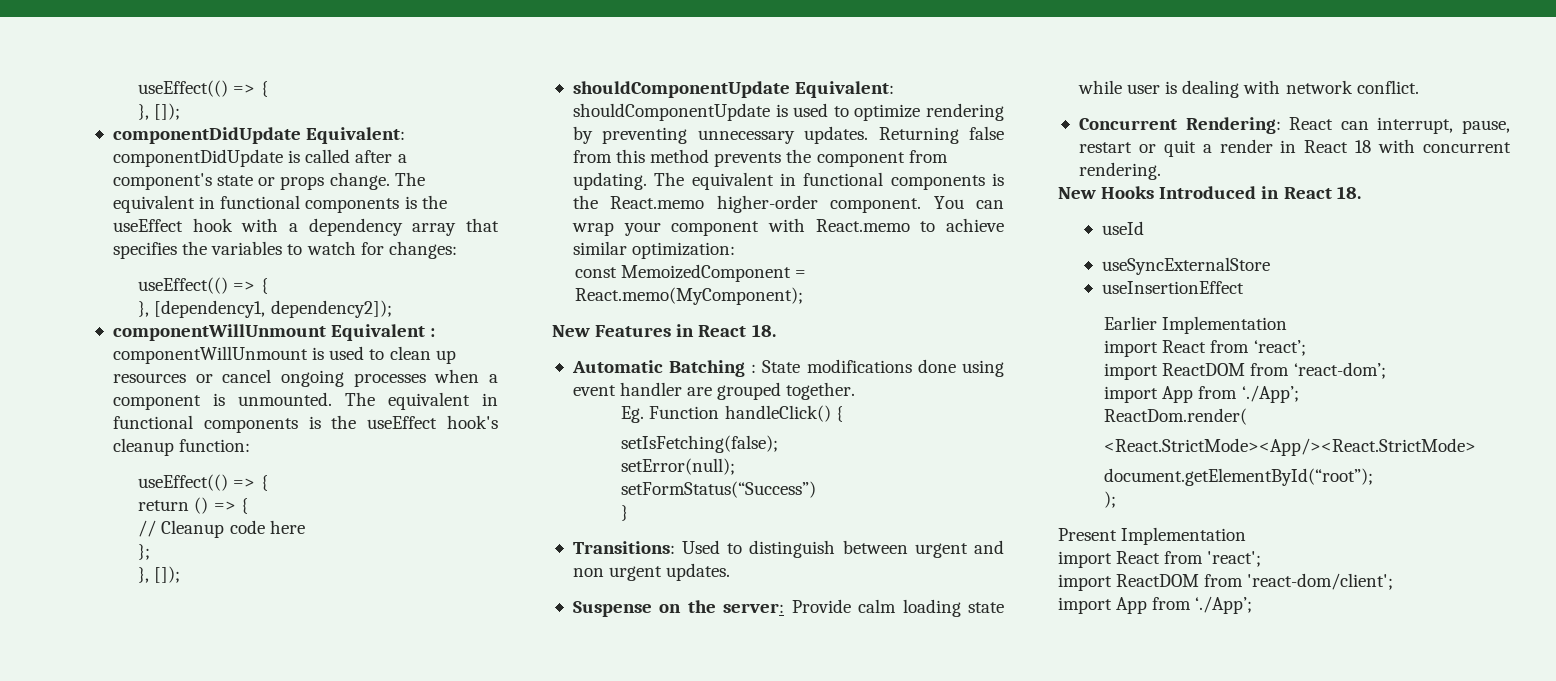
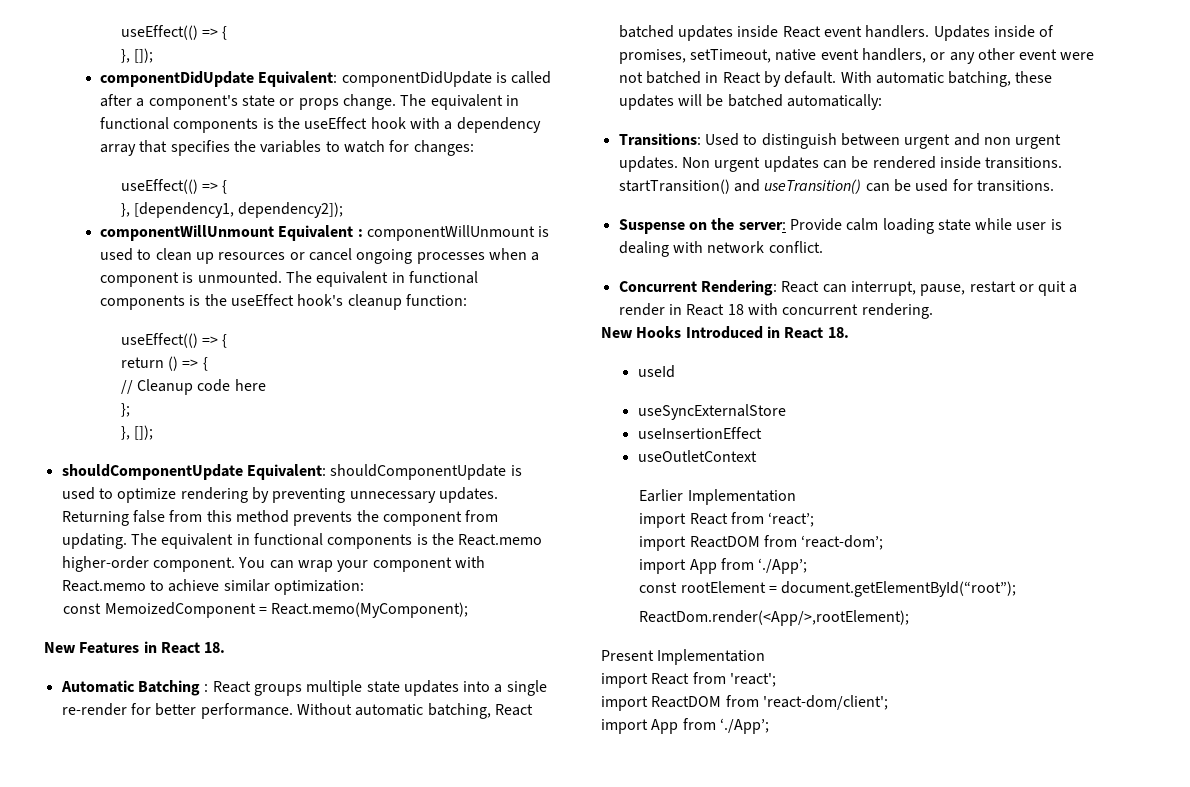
[762,359,1004,377] [572,382,856,400] [621,405,843,423] [621,435,779,453] [621,458,736,475] [621,481,817,498] [621,505,629,521] State modifications done using event handler are grouped together. // Eg. Function handleClick() { // setIsFetching(false); // setError(null); // setFormStatus(“Success”) // } -> [212,680,547,696] [61,703,533,719] [618,25,1055,41] [618,48,1095,64] [618,71,1053,87] [618,94,882,110] React groups multiple state updates into a single re-render for better performance. Without automatic batching, React batched updates inside React event handlers. Updates inside of promises, setTimeout, native event handlers, or any other event were not batched in React by default. With automatic batching, these updates will be batched automatically:
(731, 572) none -> [681,156,1063,172] [618,179,1054,194] Non urgent updates can be rendered inside transitions. startTransition() and useTransition() can be used for transitions.
(1244, 287) none -> [637,450,757,462] // useOutletContext
[1104,408,1248,425] [1104,438,1477,456] ReactDom.render( // <React.StrictMode><App/><React.StrictMode> // -> [639,581,777,593] const rootElement =
[1104,491,1117,508] ); -> [639,610,910,626] ReactDom.render(<App/>,rootElement);

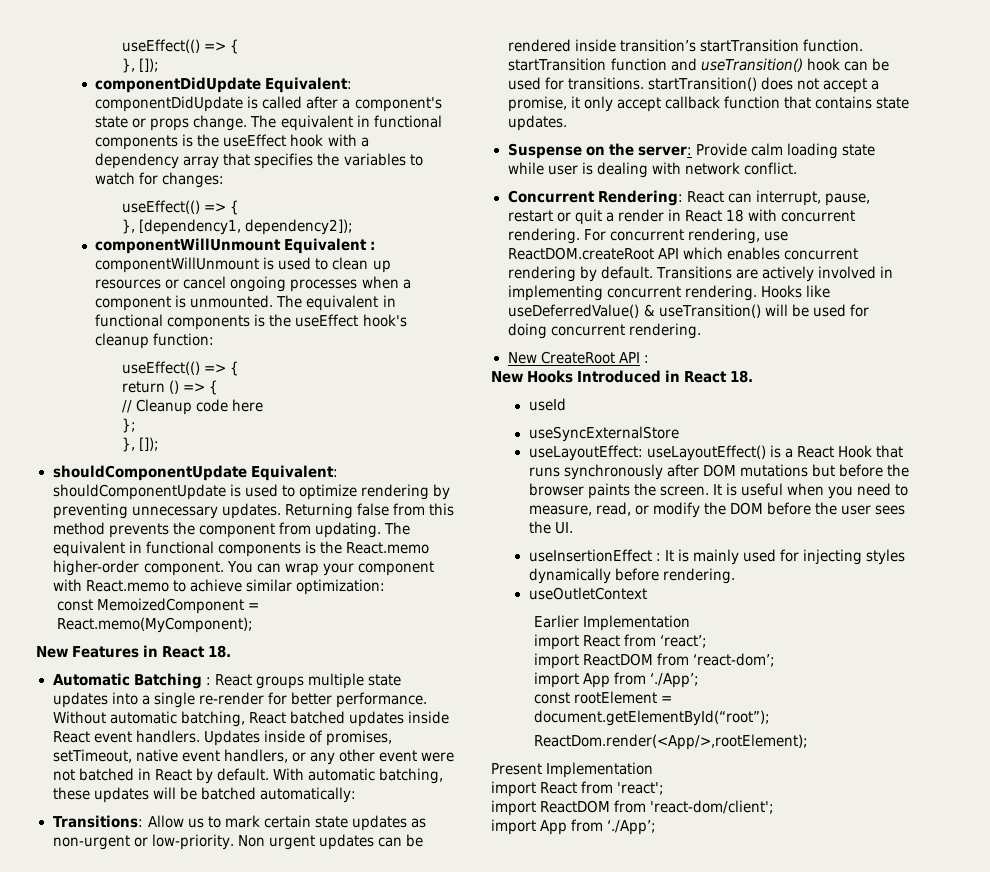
[704,133,1062,149] [618,156,678,172] Used to distinguish between urgent and non urgent updates. -> [147,815,426,831] [52,834,234,850] Allow us to mark certain state updates as non-urgent or low-priority.
[985,157,1063,169] [618,179,730,194] transitions. startTransition() -> [619,39,863,52] [507,58,667,71] transition’s startTransition function. startTransition function
(862, 186) none -> [806,58,840,71] hook
(1054, 186) none -> [647,77,879,93] [507,96,909,112] [507,115,567,131] startTransition() does not accept a promise, it only accept callback function that contains state updates.
(933, 311) none -> [583,228,788,244] [507,247,858,260] [507,266,893,282] [507,285,830,301] [507,304,869,318] [507,323,701,339] [507,351,649,364] For concurrent rendering, use ReactDOM.createRoot API which enables concurrent rendering by default. Transitions are actively involved in implementing concurrent rendering. Hooks like useDeferredValue() & useTransition() will be used for doing concurrent rendering. // New CreateRoot API :
[637,427,762,439] useInsertionEffect -> [528,445,904,461] [528,464,910,480] [528,483,909,499] [528,502,906,518] [528,521,573,534] [528,549,906,565] [528,568,735,584] useLayoutEffect: useLayoutEffect() is a React Hook that runs synchronously after DOM mutations but before the browser paints the screen. It is useful when you need to measure, read, or modify the DOM before the user sees the UI. // useInsertionEffect : It is mainly used for injecting styles dynamically before rendering.

